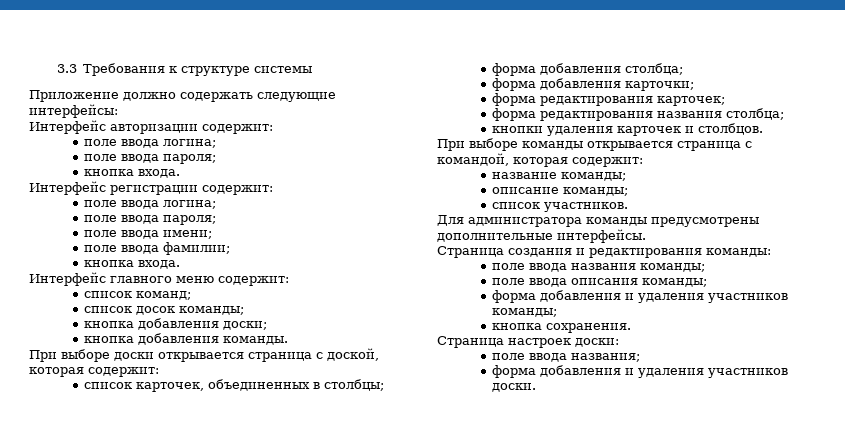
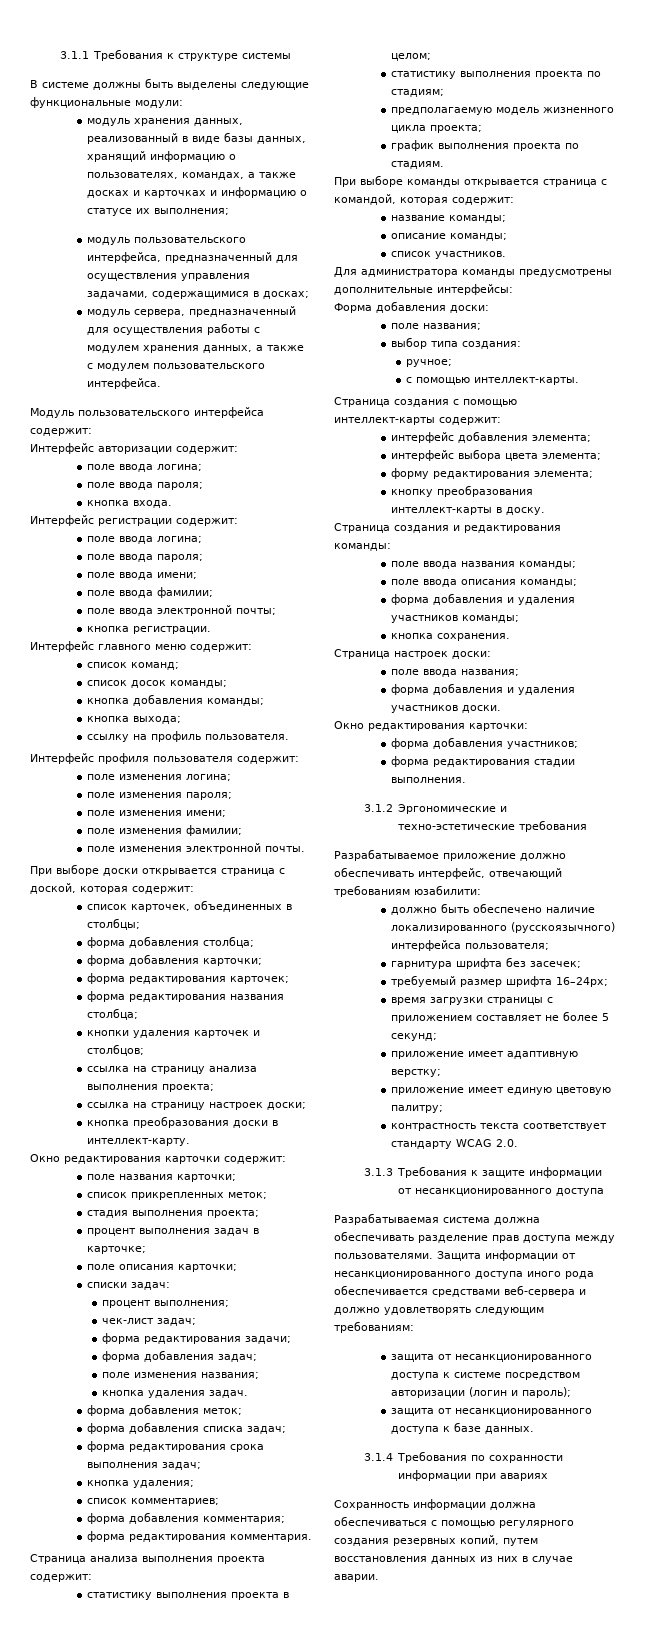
[56,64,77,73] 3.3 -> [59,51,89,59] 3.1.1
[29,90,336,102] [29,104,118,118] Приложение должно содержать следующие интерфейсы: -> [30,78,309,90] [30,97,183,108] [86,118,243,126] [86,132,306,144] [86,151,236,162] [86,172,296,180] [86,187,307,198] [86,208,229,216] [86,237,246,245] [86,252,298,263] [86,273,250,281] [86,291,309,299] [86,306,296,317] [86,323,260,335] [86,345,304,353] [86,363,265,371] [86,378,161,389] [30,407,264,418] [30,428,92,436] В системе должны быть выделены следующие функциональные модули: // модуль хранения данных, реализованный в виде базы данных, хранящий информацию о пользователях, командах, а также досках и карточках и информацию о статусе их выполнения; // модуль пользовательского интерфейса, предназначенный для осуществления управления задачами, содержащимися в досках; // модуль сервера, предназначенный для осуществления работы с модулем хранения данных, а также с модулем пользовательского интерфейса. // Модуль пользовательского интерфейса содержит:
[84,260,181,269] // кнопка входа. -> [86,605,276,616] [86,626,211,634] // поле ввода электронной почты; // кнопка регистрации.
[223,321,268,330] [84,333,289,345] доски; // кнопка добавления команды. -> [206,698,264,706] [86,716,181,724] [86,731,289,742] [30,753,299,764] [86,774,231,781] [86,792,232,800] [86,810,226,817] [86,825,242,836] [86,843,305,854] команды; // кнопка выхода; // ссылку на профиль пользователя. // Интерфейс профиля пользователя содержит: // поле изменения логина; // поле изменения пароля; // поле изменения имени; // поле изменения фамилии; // поле изменения электронной почты.
[698,123,764,135] столбцов. -> [86,1044,144,1056] [86,1066,257,1074] [86,1084,214,1092] [86,1102,306,1110] [86,1116,278,1128] [86,1138,190,1146] [30,1154,286,1164] [86,1174,236,1182] [86,1192,267,1200] [86,1210,259,1218] [86,1228,259,1236] [86,1246,146,1254] [86,1264,237,1272] [86,1282,170,1290] [101,1300,229,1308] [101,1318,196,1326] [101,1333,291,1344] [101,1350,257,1362] [101,1372,259,1379] [101,1390,248,1398] [86,1404,242,1416] [86,1422,286,1434] [86,1441,264,1452] [86,1462,201,1470] [86,1480,194,1488] [86,1498,219,1506] [86,1512,285,1524] [86,1531,312,1542] [30,1554,265,1564] [30,1574,92,1582] [86,1592,289,1600] [390,53,431,61] [390,71,601,79] [390,89,444,97] [390,107,614,115] [390,125,482,133] [390,140,579,151] [390,161,444,169] столбцов; // ссылка на страницу анализа выполнения проекта; // ссылка на страницу настроек доски; // кнопка преобразования доски в интеллект-карту. // Окно редактирования карточки содержит: // поле названия карточки; // список прикрепленных меток; // стадия выполнения проекта; // процент выполнения задач в карточке; // поле описания карточки; // списки задач: // процент выполнения; // чек-лист задач; // форма редактирования задачи; // форма добавления задач; // поле изменения названия; // кнопка удаления задач. // форма добавления меток; // форма добавления списка задач; // форма редактирования срока выполнения задач; // кнопка удаления; // список комментариев; // форма добавления комментария; // форма редактирования комментария. // Страница анализа выполнения проекта содержит: // статистику выполнения проекта в целом; // статистику выполнения проекта по стадиям; // предполагаемую модель жизненного цикла проекта; // график выполнения проекта по стадиям.
[557,229,646,243] интерфейсы. -> [437,284,513,295] [334,301,489,313] [390,323,481,330] [390,337,521,349] [405,359,452,367] [405,377,579,385] [334,397,517,407] [334,417,501,425] [390,431,591,443] [390,449,601,461] [390,468,593,479] [390,485,533,497] [390,507,545,515] интерфейсы: // Форма добавления доски: // поле названия; // выбор типа создания: // ручное; // с помощью интеллект-карты. // Страница создания с помощью интеллект-карты содержит: // интерфейс добавления элемента; // интерфейс выбора цвета элемента; // форму редактирования элемента; // кнопку преобразования интеллект-карты в доску.
(537, 387) none -> [334,721,528,731] [390,737,578,749] [390,756,575,767] [390,777,466,783] [363,804,508,814] [398,820,588,832] [334,849,566,861] [334,867,562,879] [334,885,481,897] [390,903,595,915] [390,922,615,933] [390,940,549,951] [390,957,581,969] [390,975,608,987] [390,997,553,1005] [390,1011,609,1023] [390,1033,437,1041] [390,1051,578,1059] [390,1069,441,1077] [390,1087,611,1095] [390,1105,443,1113] [390,1123,607,1131] [390,1139,518,1149] [363,1166,603,1178] [398,1188,605,1196] [334,1213,540,1225] [334,1231,615,1243] [334,1250,576,1261] [334,1271,594,1279] [334,1285,586,1297] [334,1307,544,1315] [334,1321,414,1333] [390,1354,592,1362] [390,1372,580,1380] [390,1387,571,1398] [390,1408,592,1416] [390,1422,534,1434] [363,1451,564,1463] [398,1470,549,1481] [334,1499,536,1510] [334,1516,574,1528] [334,1535,538,1546] [334,1556,573,1564] [334,1574,379,1582] // Окно редактирования карточки: // форма добавления участников; // форма редактирования стадии выполнения. // 3.1.2 Эргономические и техно-эстетические требования // Разрабатываемое приложение должно обеспечивать интерфейс, отвечающий требованиям юзабилити: // должно быть обеспечено наличие локализированного (русскоязычного) интерфейса пользователя; // гарнитура шрифта без засечек; // требуемый размер шрифта 16–24px; // время загрузки страницы с приложением составляет не более 5 секунд; // приложение имеет адаптивную верстку; // приложение имеет единую цветовую палитру; // контрастность текста соответствует стандарту WCAG 2.0. // 3.1.3 Требования к защите информации от несанкционированного доступа // Разрабатываемая система должна обеспечивать разделение прав доступа между пользователями. Защита информации от несанкционированного доступа иного рода обеспечивается средствами веб-сервера и должно удовлетворять следующим требованиям: // защита от несанкционированного доступа к системе посредством авторизации (логин и пароль); // защита от несанкционированного доступа к базе данных. // 3.1.4 Требования по сохранности информации при авариях // Сохранность информации должна обеспечиваться с помощью регулярного создания резервных копий, путем восстановления данных из них в случае аварии.

